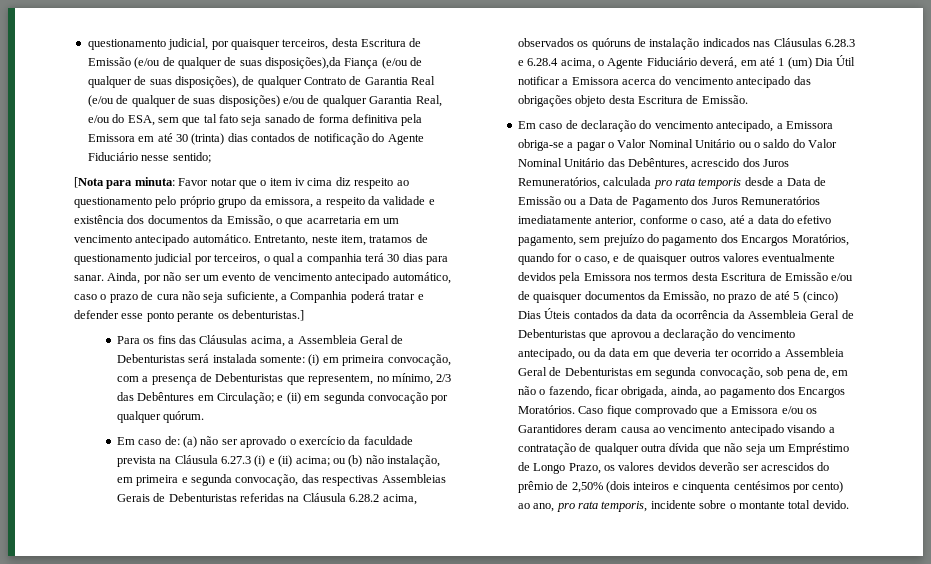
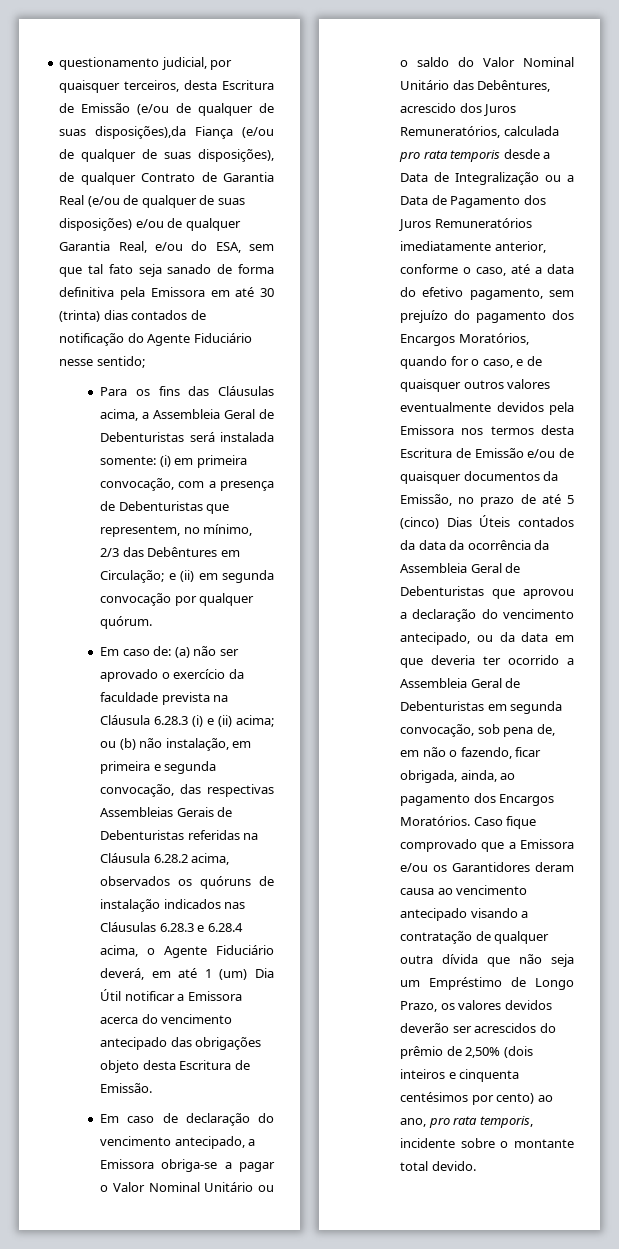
[74,177,409,189] [74,196,435,208] [74,215,400,227] [74,234,428,246] [74,253,449,265] [74,272,451,284] [74,291,424,303] [74,310,304,322] // [Nota para minuta: Favor notar que o item iv cima diz respeito ao questionamento pelo próprio grupo da emissora, a respeito da validade e existência dos documentos da Emissão, o que acarretaria em um vencimento antecipado automático. Entretanto, neste item, tratamos de questionamento judicial por terceiros, o qual a companhia terá 30 dias para sanar. Ainda, por não ser um evento de vencimento antecipado automático, caso o prazo de cura não seja suficiente, a Companhia poderá tratar e defender esse ponto perante os debenturistas.] -> (145, 362) none
[221,456,252,464] 6.27.3 -> [154,716,189,725] 6.28.3
[517,196,561,205] Emissão -> [455,172,540,185] Integralização

